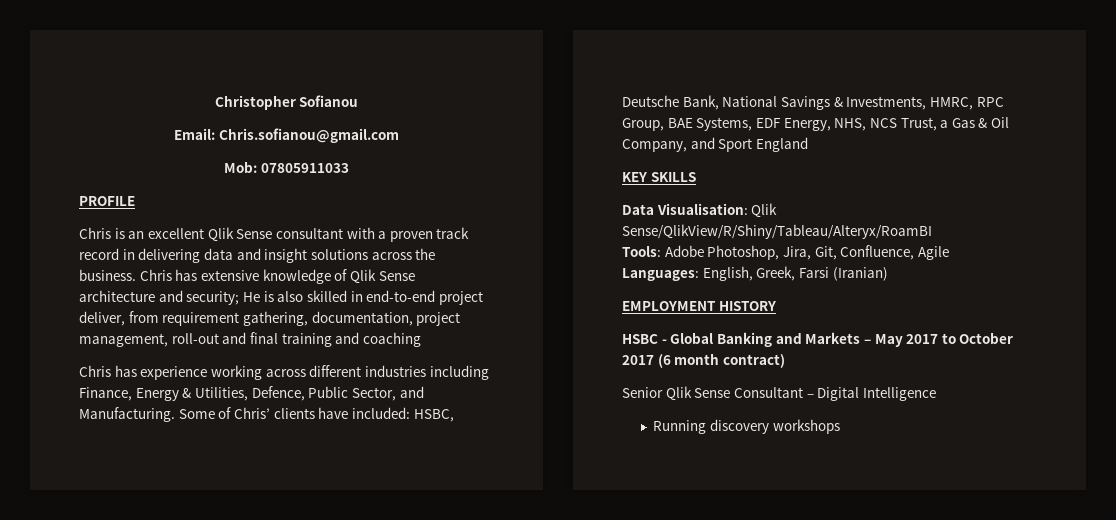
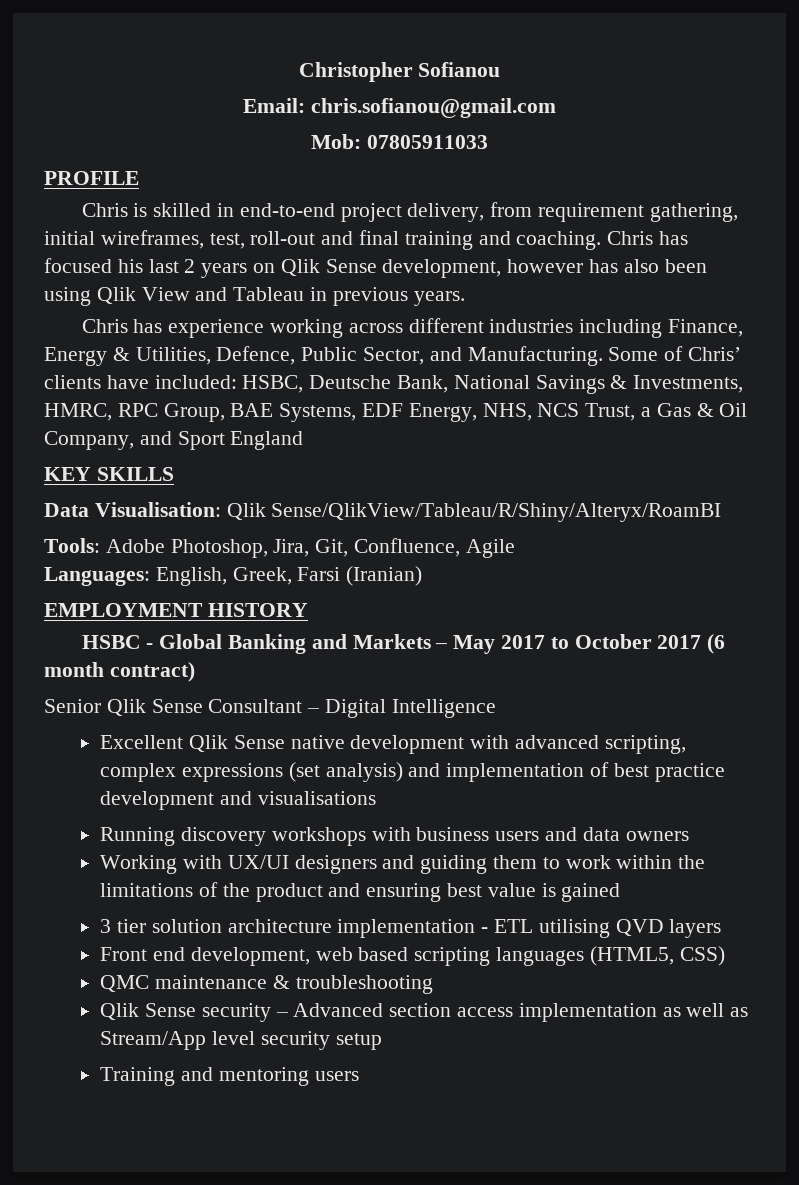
[218,128,399,143] Chris.sofianou@gmail.com -> [310,98,556,118] chris.sofianou@gmail.com
[128,227,470,242] [79,248,436,263] [79,269,415,284] [79,290,304,305] an excellent Qlik Sense consultant with a proven track record in delivering data and insight solutions across the business. Chris has extensive knowledge of Qlik Sense architecture and security; He is also -> (148, 210) none
[79,311,125,326] deliver, -> [407,203,485,222] delivery,
[311,311,461,326] [79,333,168,347] documentation, project management, -> [44,230,245,249] initial wireframes, test,
[362,332,421,347] coaching -> [516,231,689,250] [44,258,707,278] [44,287,465,306] coaching. Chris has focused his last 2 years on Qlik Sense development, however has also been using Qlik View and Tableau in previous years.
[622,224,932,239] Sense/QlikView/R/Shiny/Tableau/Alteryx/RoamBI -> [271,503,722,522] Sense/QlikView/Tableau/R/Shiny/Alteryx/RoamBI
[653,419,840,434] Running discovery workshops -> [100,735,686,754] [100,762,725,782] [100,791,376,810] [100,827,689,846] [100,855,706,874] [100,882,621,902] [100,919,722,938] [100,946,725,966] [100,975,433,994] [100,1003,749,1022] [100,1031,382,1050] [100,1067,359,1086] Excellent Qlik Sense native development with advanced scripting, complex expressions (set analysis) and implementation of best practice development and visualisations // Running discovery workshops with business users and data owners // Working with UX/UI designers and guiding them to work within the limitations of the product and ensuring best value is gained // 3 tier solution architecture implementation - ETL utilising QVD layers // Front end development, web based scripting languages (HTML5, CSS) // QMC maintenance & troubleshooting // Qlik Sense security – Advanced section access implementation as well as Stream/App level security setup // Training and mentoring users

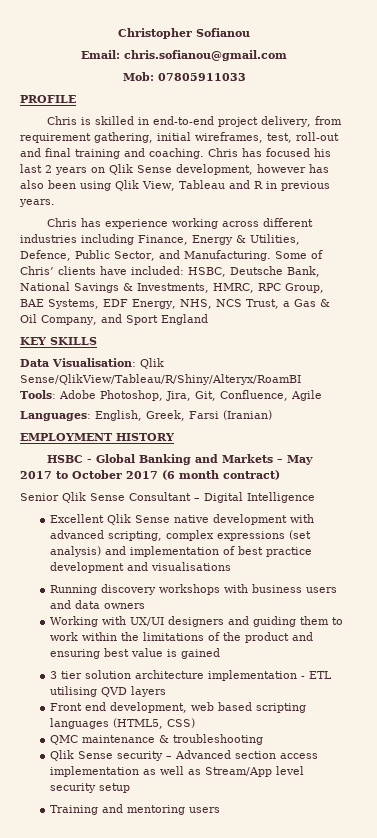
[141,287,305,301] View and Tableau -> [142,180,263,191] View, Tableau and R

